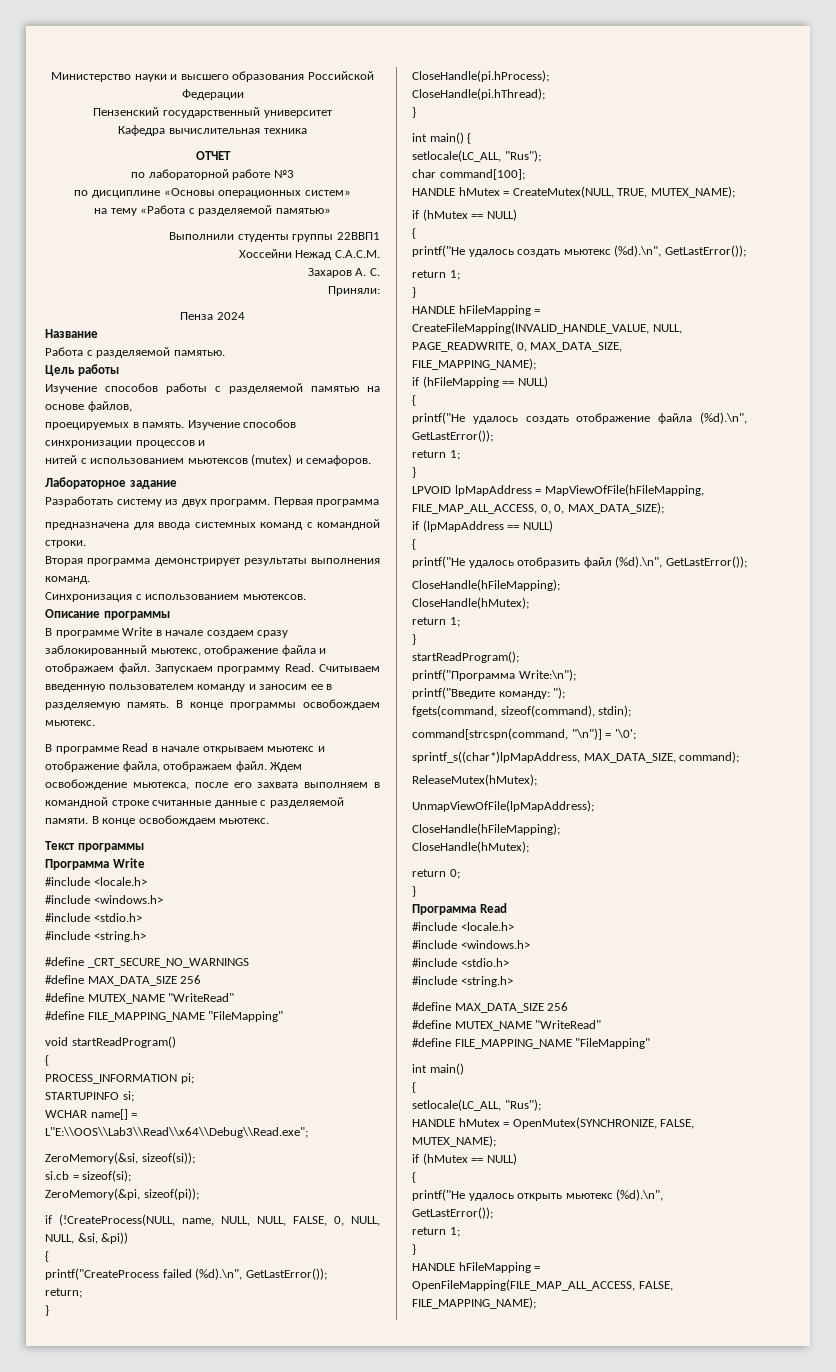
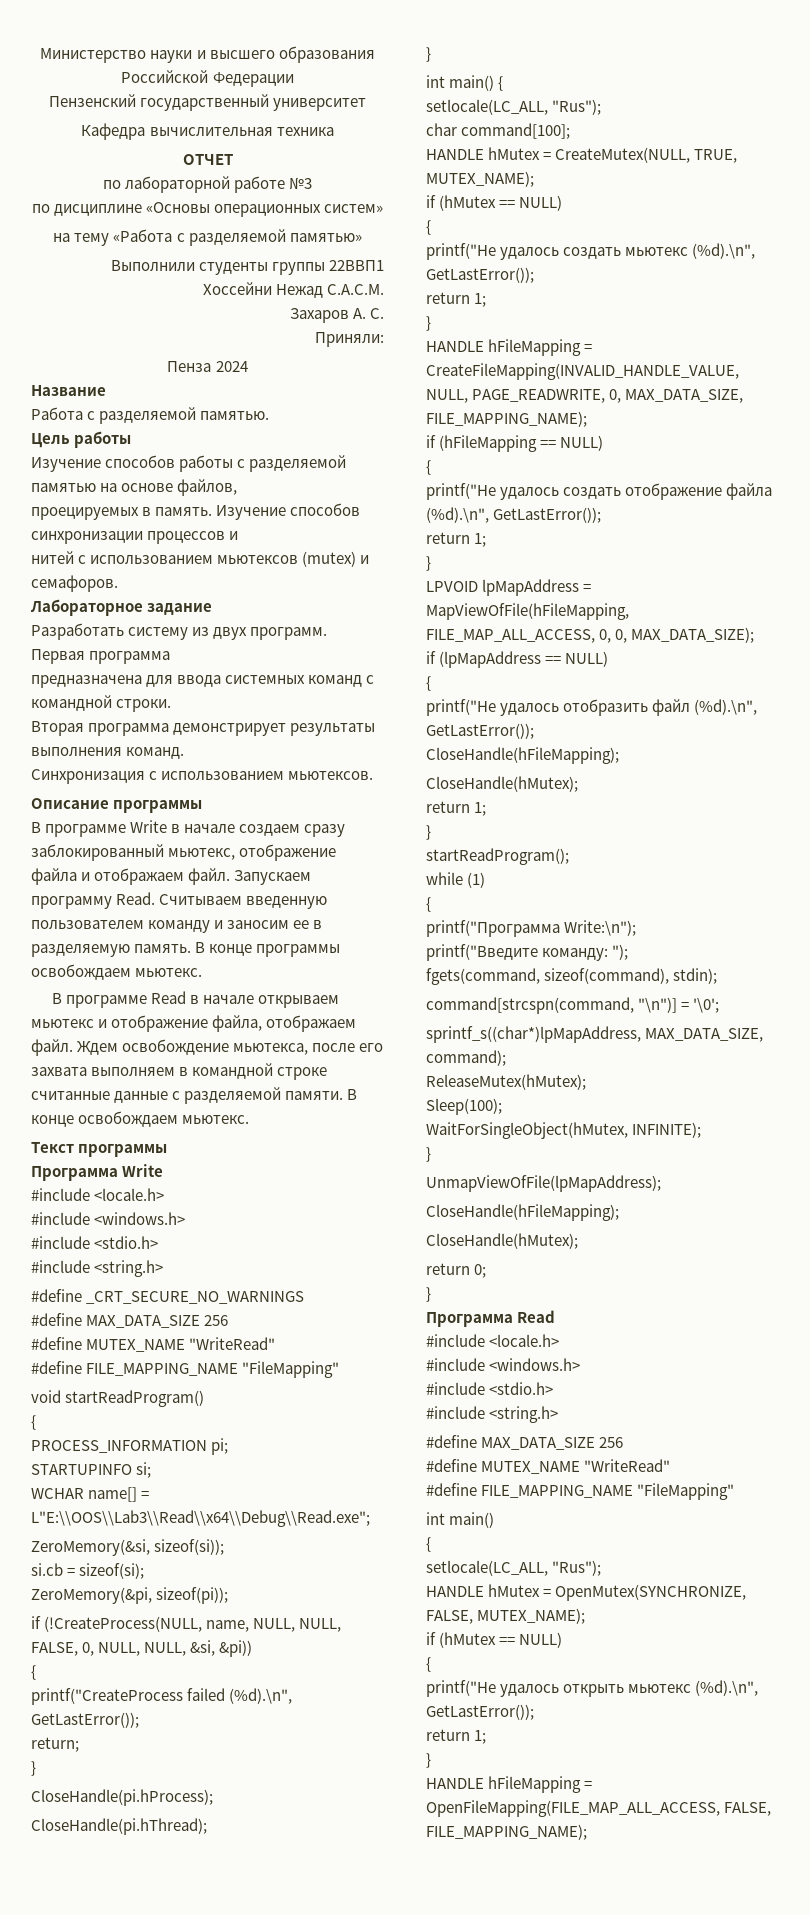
(519, 657) none -> [426,872,486,888] [426,897,431,912] // while (1) // {
(537, 780) none -> [426,1098,502,1115] [426,1122,702,1139] [426,1147,431,1162] // Sleep(100); // WaitForSingleObject(hMutex, INFINITE); // }

